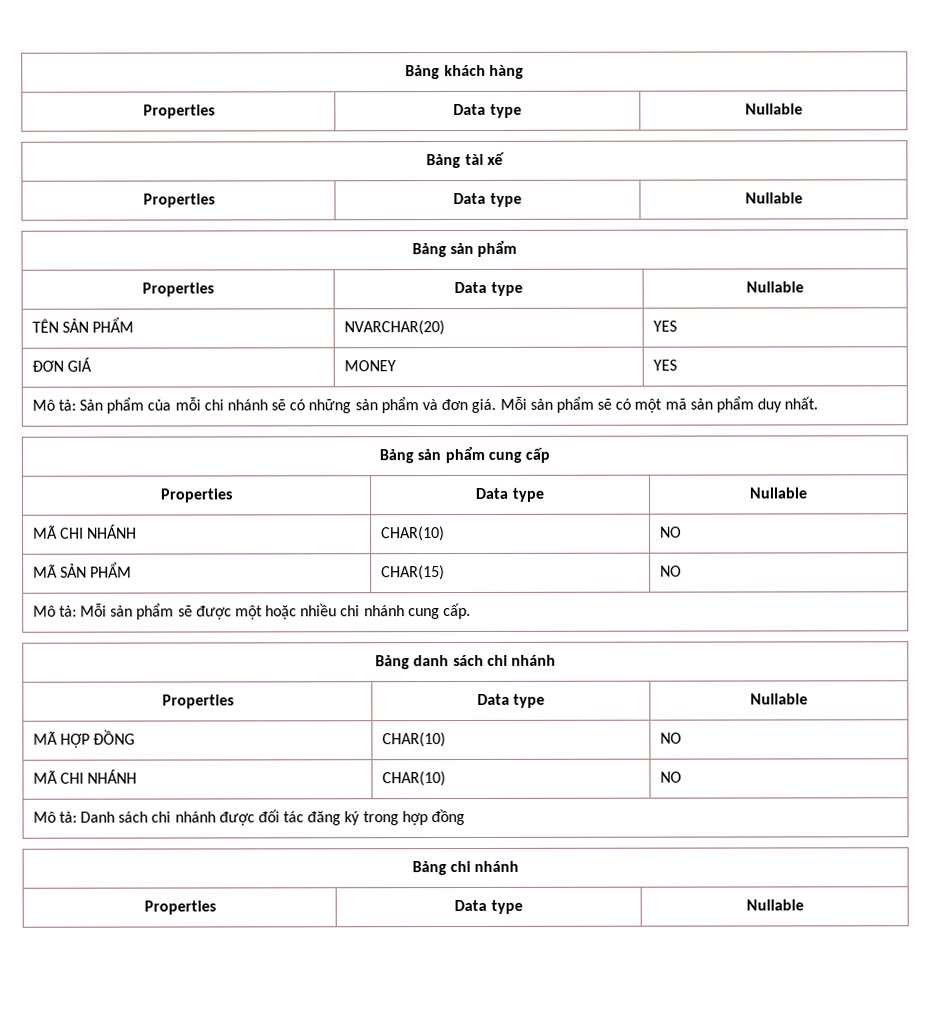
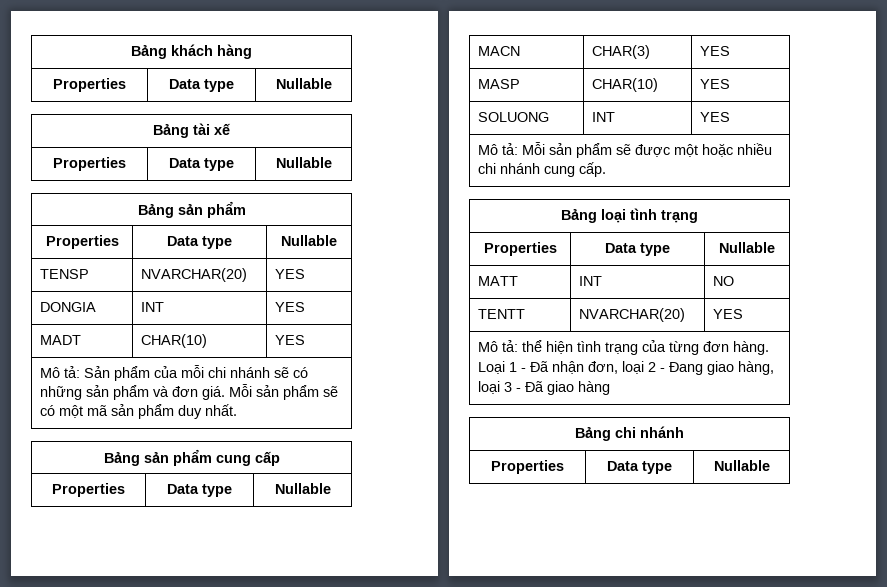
[31,317,134,333] [343,320,445,336] [652,320,677,332] [31,357,92,372] [343,360,396,372] TÊN SẢN PHẨM | NVARCHAR(20) | YES // ĐƠN GIÁ | MONEY -> [40,269,90,279] [141,268,248,282] [275,269,306,279] [40,302,97,312] [141,302,165,312] [275,302,306,312] [40,335,82,345] [141,334,208,348] TENSP | NVARCHAR(20) | YES // DONGIA | INT | YES // MADT | CHAR(10)
[32,524,137,539] [380,526,445,542] [659,526,682,538] [32,562,132,578] [380,565,445,581] [659,565,682,577] MÃ CHI NHÁNH | CHAR(10) | NO // MÃ SẢN PHẨM | CHAR(15) | NO -> [478,46,521,56] [592,45,651,59] [700,46,731,56] [478,79,521,89] [592,78,659,92] [700,79,731,89] [478,112,550,122] [592,112,616,122] [700,112,731,122] MACN | CHAR(3) | YES // MASP | CHAR(10) | YES // SOLUONG | INT | YES
[413,654,556,667] [161,694,234,709] [476,693,546,708] [750,693,808,705] [32,729,135,748] [381,732,446,748] [659,732,682,744] [32,769,137,784] [381,771,446,787] [659,771,682,783] [32,809,465,826] danh sách chi nhánh // Properties | Data type | Nullable // MÃ HỢP ĐỒNG | CHAR(10) | NO // MÃ CHI NHÁNH | CHAR(10) | NO // Mô tả: Danh sách chi nhánh được đối tác đăng ký trong hợp đồng -> [601,208,698,223] [483,242,557,256] [605,243,670,256] [719,242,775,253] [478,276,519,286] [579,276,603,286] [713,276,735,286] [478,309,526,319] [579,308,686,322] [713,309,744,319] [478,340,770,355] [478,361,775,375] [478,381,611,395] loại tình trạng // Properties | Data type | Nullable // MATT | INT | NO // TENTT | NVARCHAR(20) | YES // Mô tả: thể hiện tình trạng của từng đơn hàng. Loại 1 - Đã nhận đơn, loại 2 - Đang giao hàng, loại 3 - Đã giao hàng

